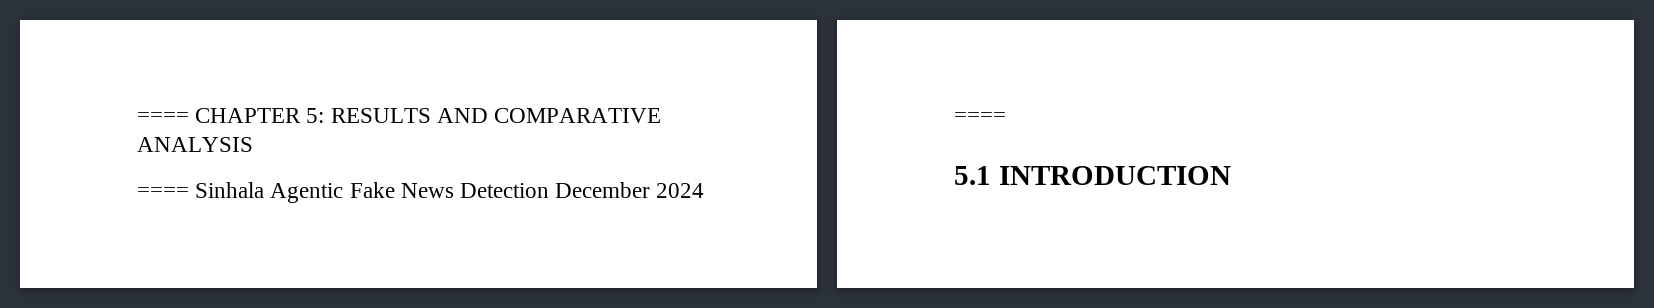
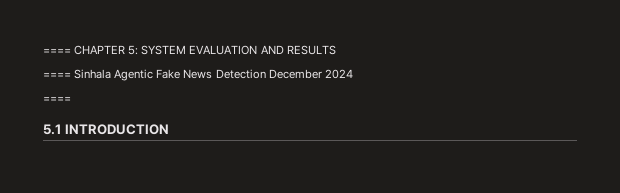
[330,108,662,123] [137,137,253,152] RESULTS AND COMPARATIVE ANALYSIS -> [141,45,336,55] SYSTEM EVALUATION AND RESULTS

